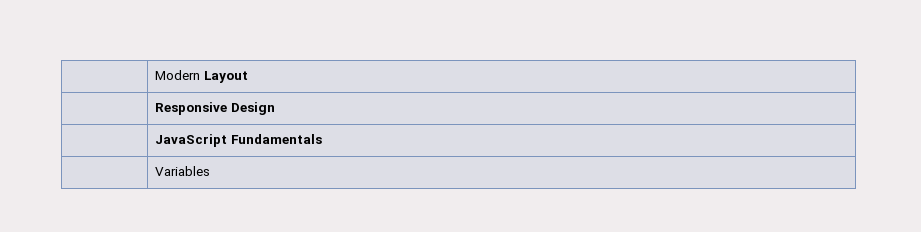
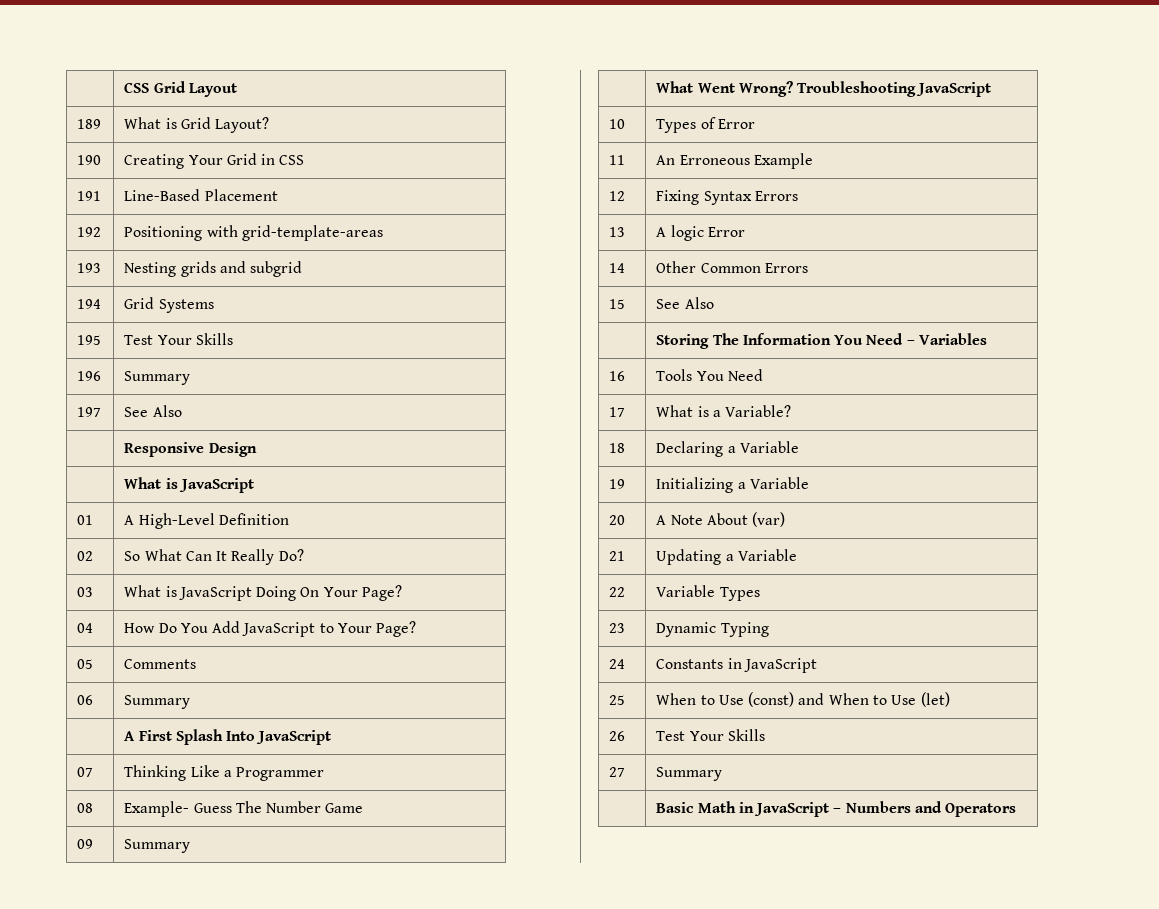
[154,70,200,80] | Modern -> [124,81,186,93] | CSS Grid
(248, 77) none -> [77,119,102,129] [124,117,270,133] [77,155,102,165] [124,153,305,169] [77,191,102,201] [124,189,278,201] [77,227,102,237] [124,225,383,241] [77,263,102,273] [124,261,303,277] [77,299,102,309] [124,297,214,313] [77,335,102,345] [124,333,233,345] [77,371,102,381] [124,371,191,385] [77,407,102,417] [124,405,182,417] // 189 | What is Grid Layout? // 190 | Creating Your Grid in CSS // 191 | Line-Based Placement // 192 | Positioning with grid-template-areas // 193 | Nesting grids and subgrid // 194 | Grid Systems // 195 | Test Your Skills // 196 | Summary // 197 | See Also
[154,134,322,147] [154,166,210,176] JavaScript Fundamentals // | Variables -> [124,477,254,493] [77,515,94,525] [124,513,289,529] [77,551,94,561] [124,549,304,565] [77,587,94,597] [124,585,403,601] [77,623,94,633] [124,621,417,637] [77,659,94,669] [124,659,197,669] [77,695,94,705] [124,695,191,709] [124,729,332,745] [77,767,94,777] [124,765,325,781] [77,803,94,813] [124,801,364,817] [77,839,94,849] [124,839,191,853] [656,81,992,97] [609,119,626,129] [656,117,755,133] [609,155,626,165] [656,153,813,169] [609,191,626,201] [656,190,798,205] [609,227,626,237] [656,225,745,241] [609,263,626,273] [656,261,808,273] [609,299,626,309] [656,297,714,309] [656,333,988,349] [609,371,626,381] [656,369,763,381] [609,407,626,417] [656,405,792,417] [609,443,626,453] [656,441,799,457] [609,479,626,489] [656,477,809,493] [609,515,626,525] [656,512,786,527] [609,551,626,561] [656,549,797,565] [609,587,626,597] [656,585,760,601] [609,623,626,633] [656,622,769,637] [609,659,626,669] [656,658,817,673] [609,695,626,705] [656,692,950,707] [609,731,626,741] [656,729,765,741] [609,767,626,777] [656,767,723,781] [656,801,1017,817] What is JavaScript // 01 | A High-Level Definition // 02 | So What Can It Really Do? // 03 | What is JavaScript Doing On Your Page? // 04 | How Do You Add JavaScript to Your Page? // 05 | Comments // 06 | Summary // | A First Splash Into JavaScript // 07 | Thinking Like a Programmer // 08 | Example- Guess The Number Game // 09 | Summary // | What Went Wrong? Troubleshooting JavaScript // 10 | Types of Error // 11 | An Erroneous Example // 12 | Fixing Syntax Errors // 13 | A logic Error // 14 | Other Common Errors // 15 | See Also // | Storing The Information You Need – Variables // 16 | Tools You Need // 17 | What is a Variable? // 18 | Declaring a Variable // 19 | Initializing a Variable // 20 | A Note About (var) // 21 | Updating a Variable // 22 | Variable Types // 23 | Dynamic Typing // 24 | Constants in JavaScript // 25 | When to Use (const) and When to Use (let) // 26 | Test Your Skills // 27 | Summary // | Basic Math in JavaScript – Numbers and Operators

